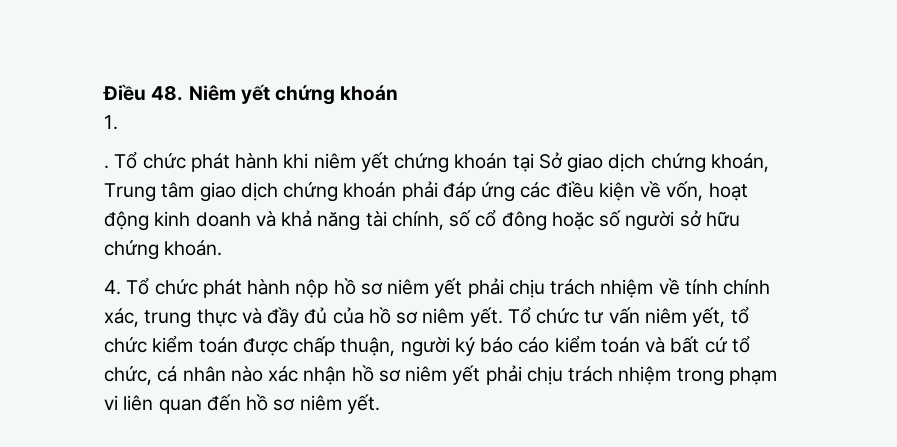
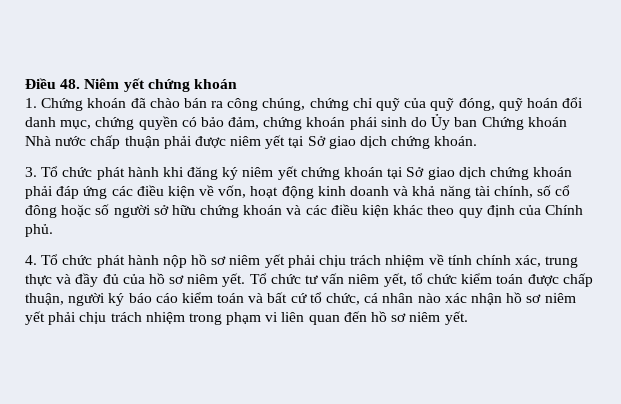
[104,165,109,169] // . -> [41,97,584,111] [25,114,567,130] [25,135,478,149] [25,167,37,177] Chứng khoán đã chào bán ra công chúng, chứng chỉ quỹ của quỹ đóng, quỹ hoán đổi danh mục, chứng quyền có bảo đảm, chứng khoán phái sinh do Ủy ban Chứng khoán Nhà nước chấp thuận phải được niêm yết tại Sở giao dịch chứng khoán. // 3.
(309, 160) none -> [187,166,239,180] đăng ký
[710,153,769,172] [104,182,339,202] khoán, Trung tâm giao dịch chứng -> (529, 173) none
[164,240,223,256] khoán. -> [243,204,584,218] [25,224,53,237] khoán và các điều kiện khác theo quy định của Chính phủ.

